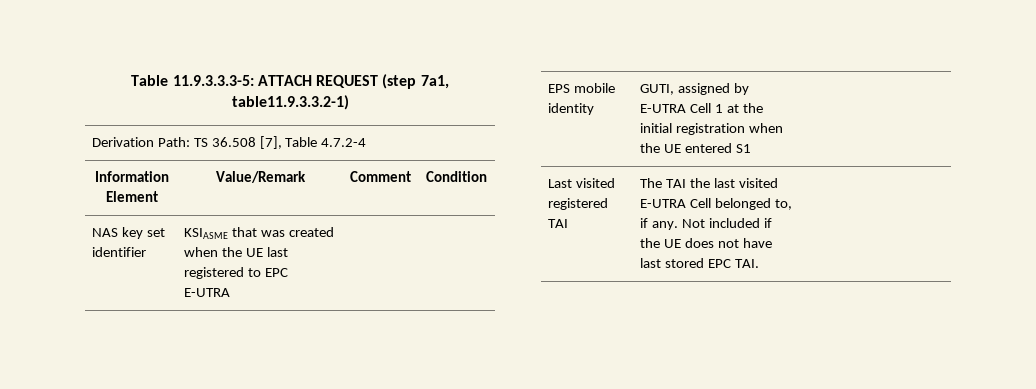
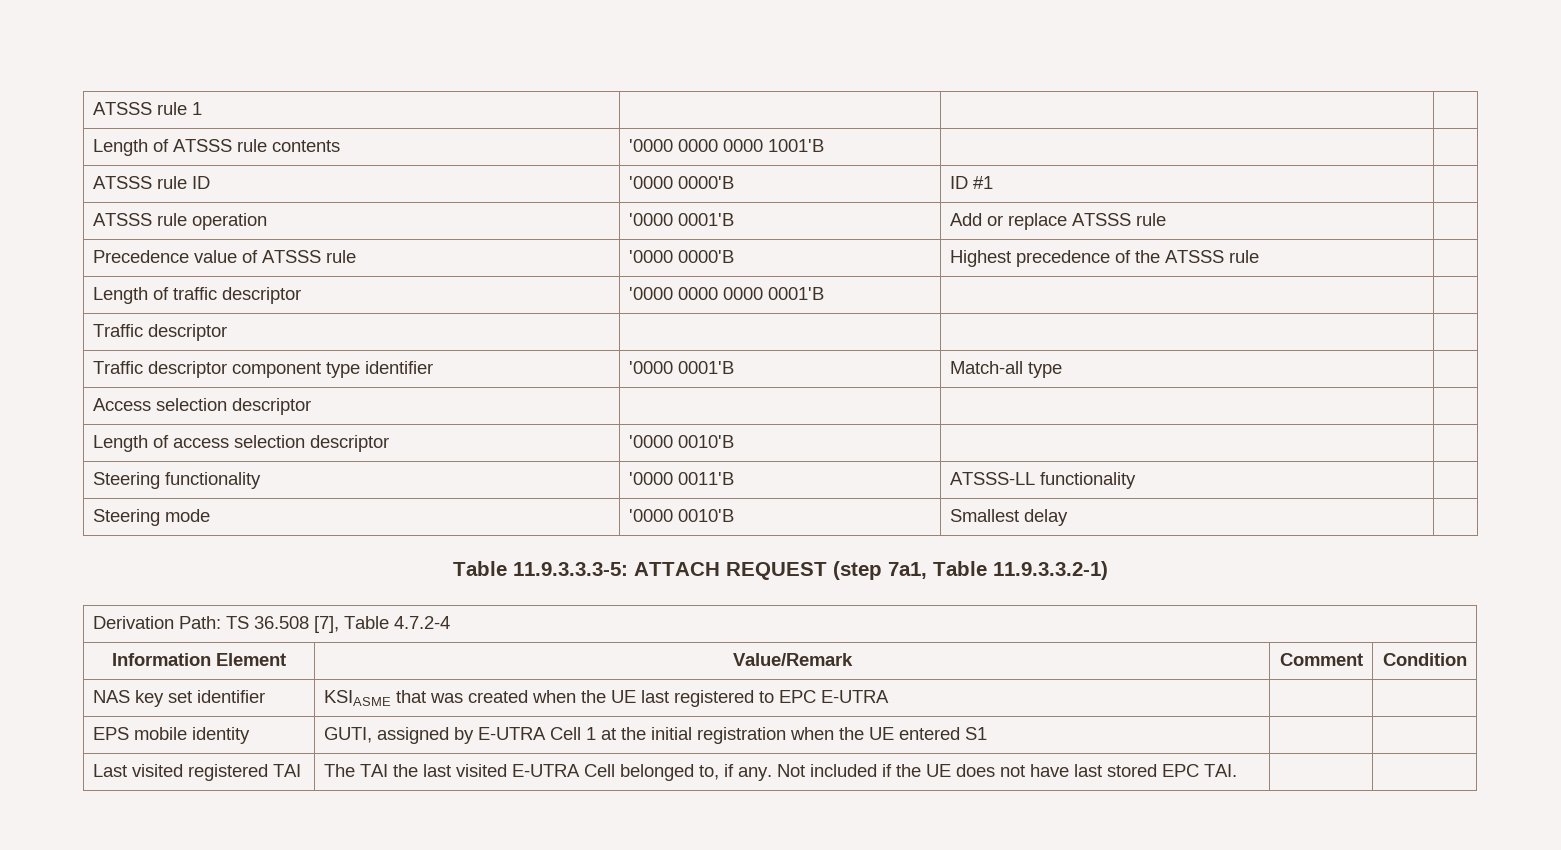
(131, 80) none -> [92,102,202,115] [92,139,340,156] [628,139,824,152] [92,176,210,189] [628,176,734,189] [949,176,993,189] [92,213,267,230] [628,213,734,226] [949,213,1166,230] [92,250,356,263] [628,250,734,263] [949,250,1259,267] [92,287,301,304] [628,287,824,300] [92,324,227,341] [92,361,433,378] [628,361,734,374] [949,361,1062,378] [92,398,311,415] [92,435,389,452] [628,435,734,448] [92,472,261,489] [628,472,734,485] [949,472,1136,489] [92,509,210,526] [628,509,734,522] [949,509,1068,526] ATSSS rule 1 | | | // Length of ATSSS rule contents | '0000 0000 0000 1001'B | | // ATSSS rule ID | '0000 0000'B | ID #1 | // ATSSS rule operation | '0000 0001'B | Add or replace ATSSS rule | // Precedence value of ATSSS rule | '0000 0000'B | Highest precedence of the ATSSS rule | // Length of traffic descriptor | '0000 0000 0000 0001'B | | // Traffic descriptor | | | // Traffic descriptor component type identifier | '0000 0001'B | Match-all type | // Access selection descriptor | | | // Length of access selection descriptor | '0000 0010'B | | // Steering functionality | '0000 0011'B | ATSSS-LL functionality | // Steering mode | '0000 0010'B | Smallest delay | //
[231,95,349,110] table11.9.3.3.2-1) -> [933,561,1108,580] Table 11.9.3.3.2-1)

